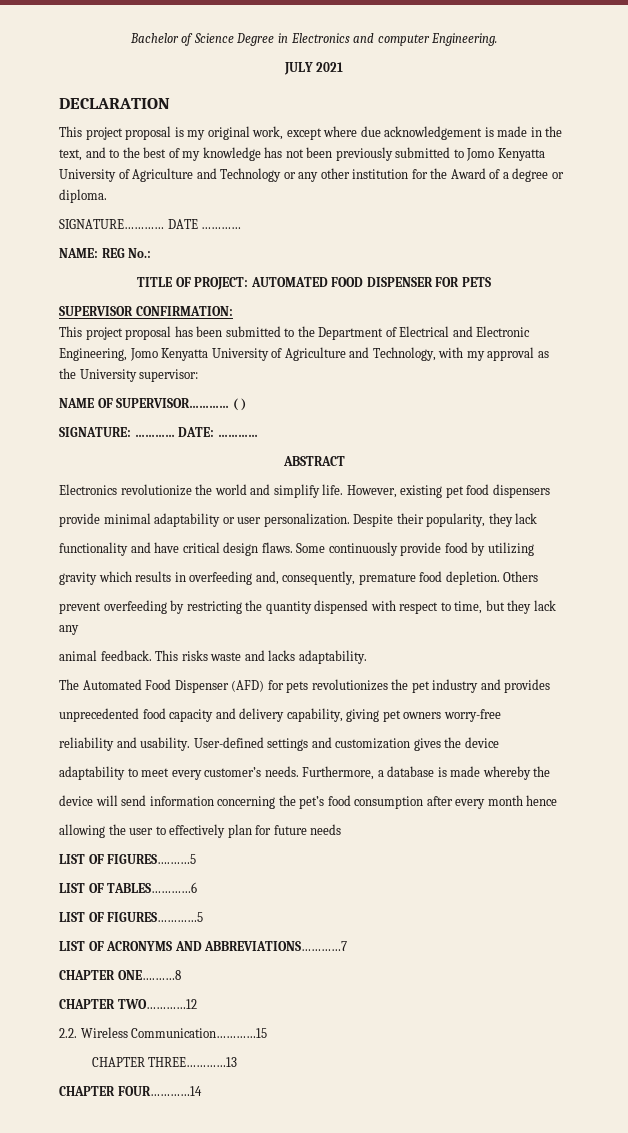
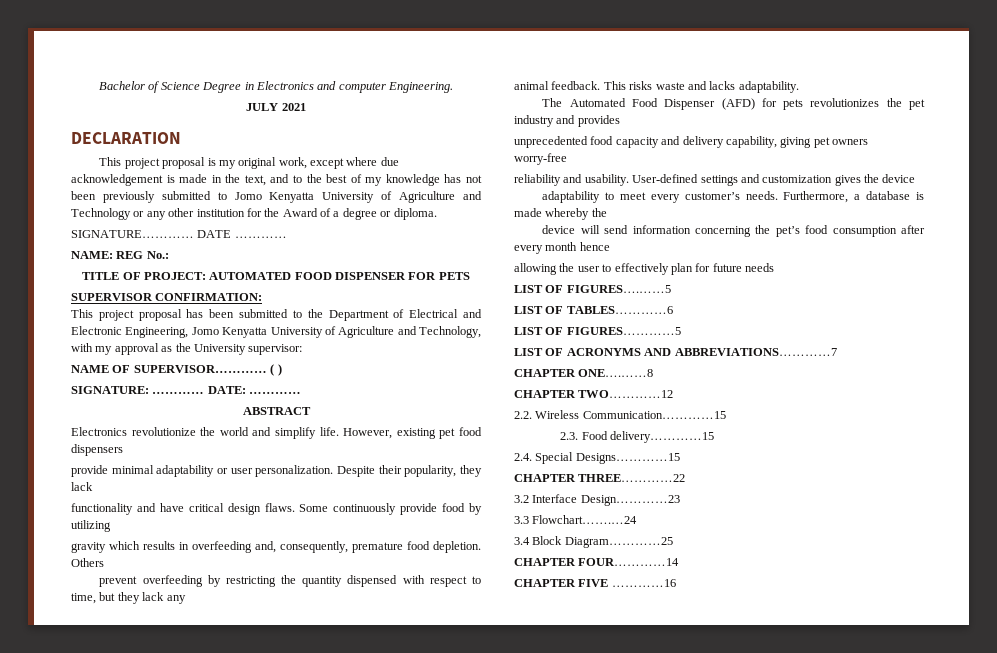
[91,1057,238,1067] CHAPTER THREE…………13 -> [560,431,715,443] [514,452,680,464] [514,474,686,482] [514,494,680,506] [514,515,638,524] [514,536,673,548] 2.3. Food delivery…………15 // 2.4. Special Designs…………15 // CHAPTER THREE…………22 // 3.2 Interface Design…………23 // 3.3 Flowchart…….…24 // 3.4 Block Diagram…………25
(202, 1091) none -> [514,579,676,587] // CHAPTER FIVE …………16

